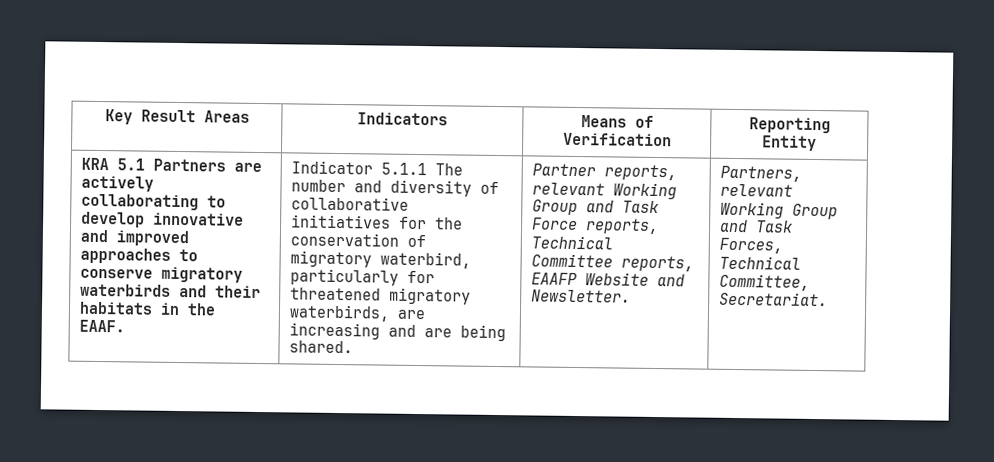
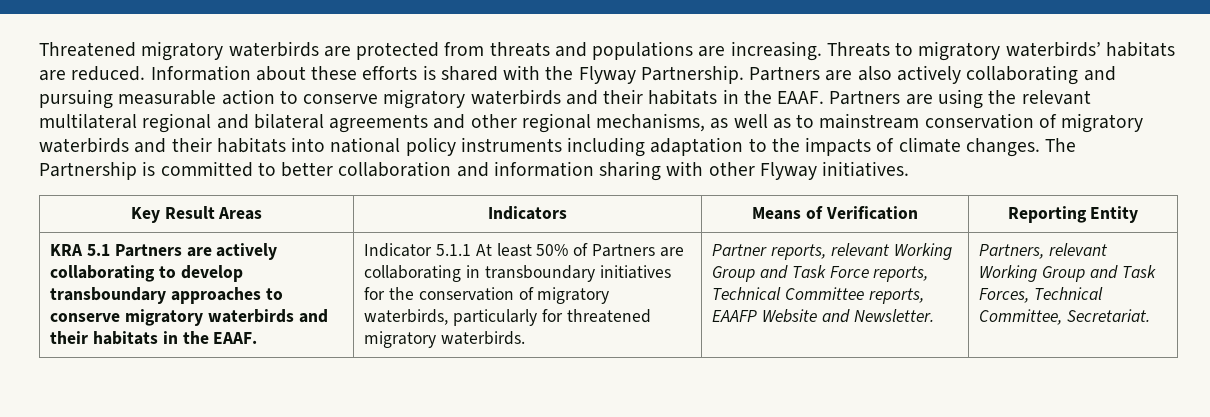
(104, 117) none -> [39,41,1175,61] [39,65,1116,85] [39,89,1091,109] [39,113,1144,133] [39,137,1077,157] [39,161,910,181] Threatened migratory waterbirds are protected from threats and populations are increasing. Threats to migratory waterbirds’ habitats are reduced. Information about these efforts is shared with the Flyway Partnership. Partners are also actively collaborating and pursuing measurable action to conserve migratory waterbirds and their habitats in the EAAF. Partners are using the relevant multilateral regional and bilateral agreements and other regional mechanisms, as well as to mainstream conservation of migratory waterbirds and their habitats into national policy instruments including adaptation to the impacts of climate changes. The Partnership is committed to better collaboration and information sharing with other Flyway initiatives. //
[153,212,245,226] [80,229,190,247] innovative and improved -> [50,287,167,304] transboundary
[435,163,464,176] [291,179,500,197] [291,196,410,211] The number and diversity of collaborative -> [475,243,684,257] [364,265,595,282] At least 50% of Partners are collaborating in transboundary
[380,251,472,269] waterbird, -> [364,309,449,325] waterbirds,
[289,304,427,322] [289,322,507,342] [289,340,354,354] waterbirds, are increasing and are being shared. -> [441,331,526,345] waterbirds.

